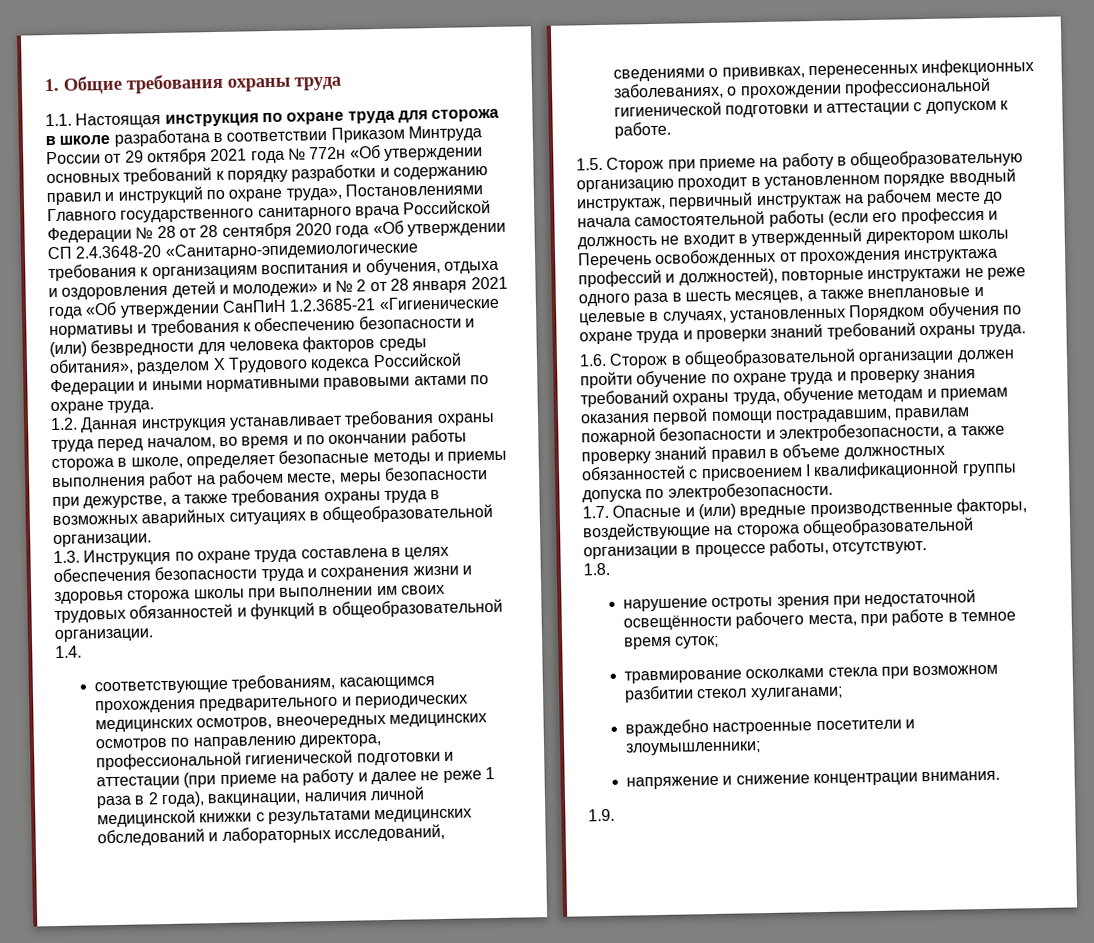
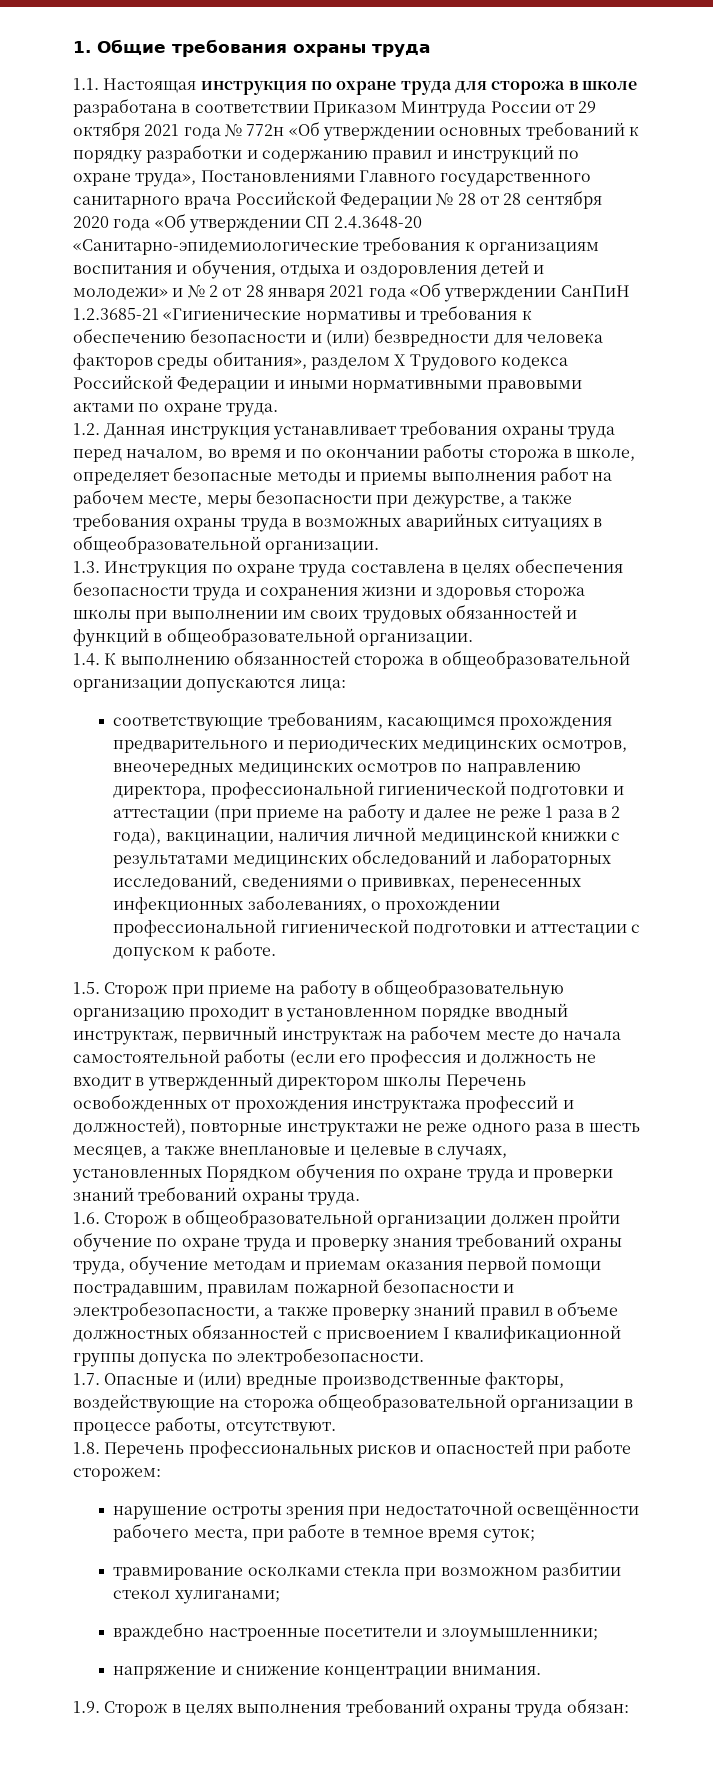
(82, 652) none -> [104,650,630,669] [73,678,346,693] К выполнению обязанностей сторожа в общеобразовательной организации допускаются лица:
(610, 569) none -> [104,1439,632,1458] [73,1467,161,1481] Перечень профессиональных рисков и опасностей при работе сторожем:
(615, 815) none -> [104,1698,629,1718] Сторож в целях выполнения требований охраны труда обязан:

